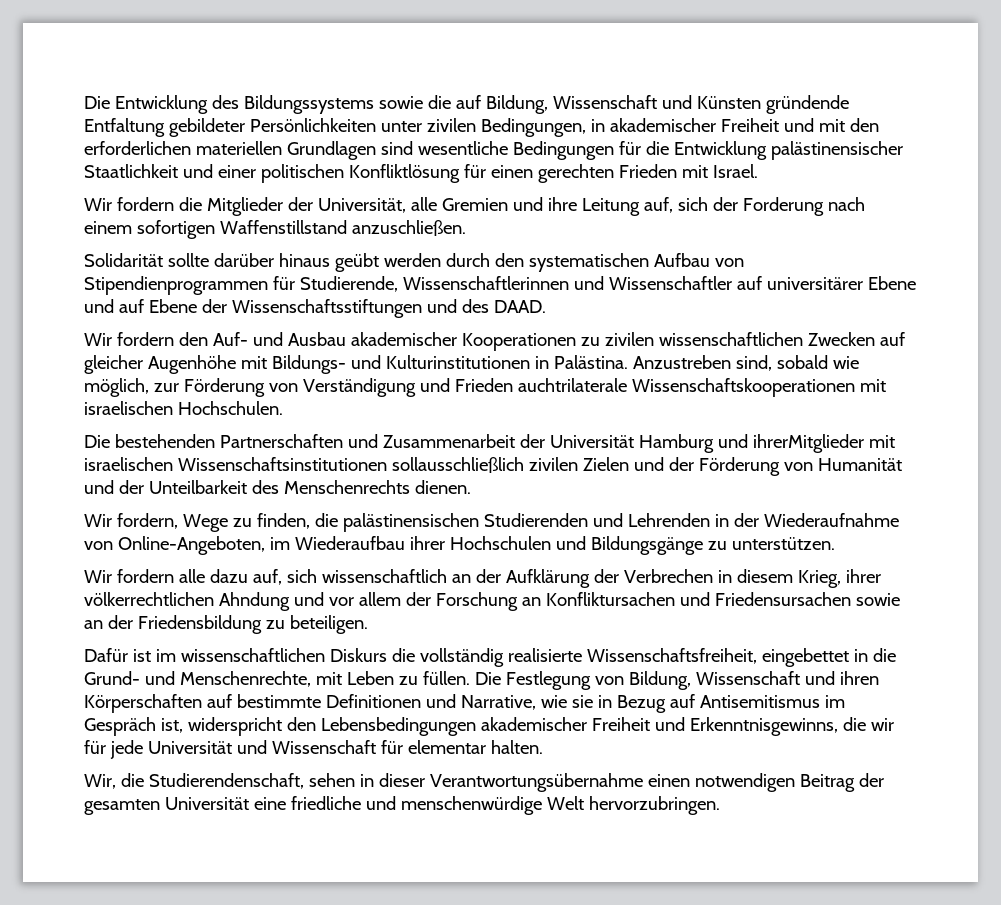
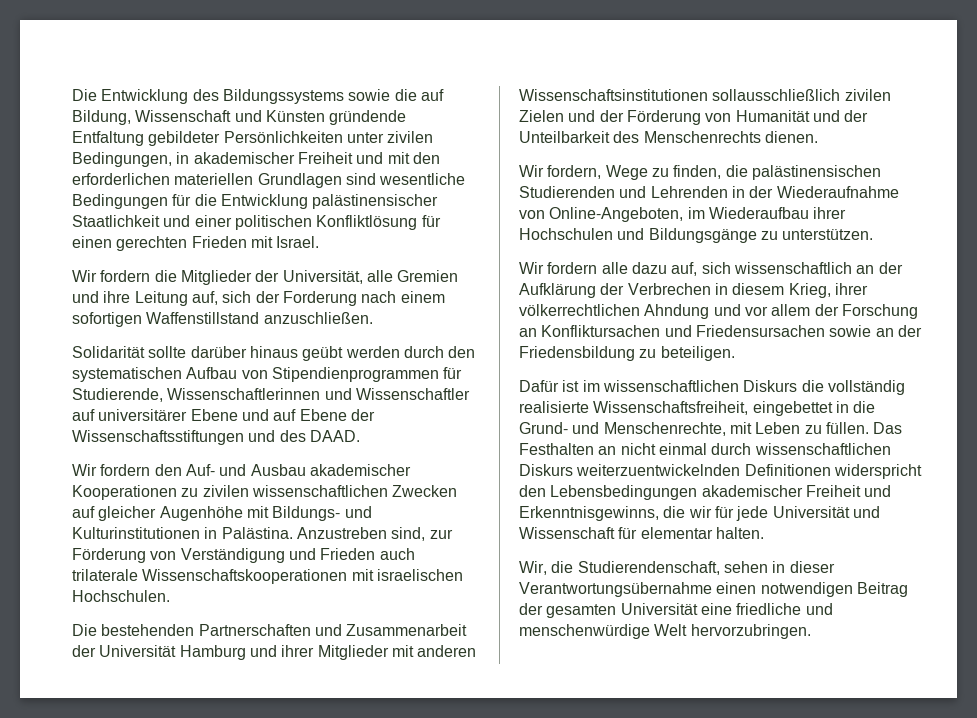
[776,355,859,369] [84,378,149,397] sobald wie möglich, -> (426, 534) none
[517,378,627,392] auchtrilaterale -> [379,548,415,560] [72,569,138,581] auch trilaterale
[752,434,895,453] [84,457,173,471] ihrerMitglieder mit israelischen -> [281,645,477,660] ihrer Mitglieder mit anderen
[474,671,879,690] [84,694,845,713] [84,717,183,736] Die Festlegung von Bildung, Wissenschaft und ihren Körperschaften auf bestimmte Definitionen und Narrative, wie sie in Bezug auf Antisemitismus im Gespräch ist, -> [873,422,903,434] [519,443,891,455] [519,464,831,476] Das Festhalten an nicht einmal durch wissenschaftlichen Diskurs weiterzuentwickelnden Definitionen

